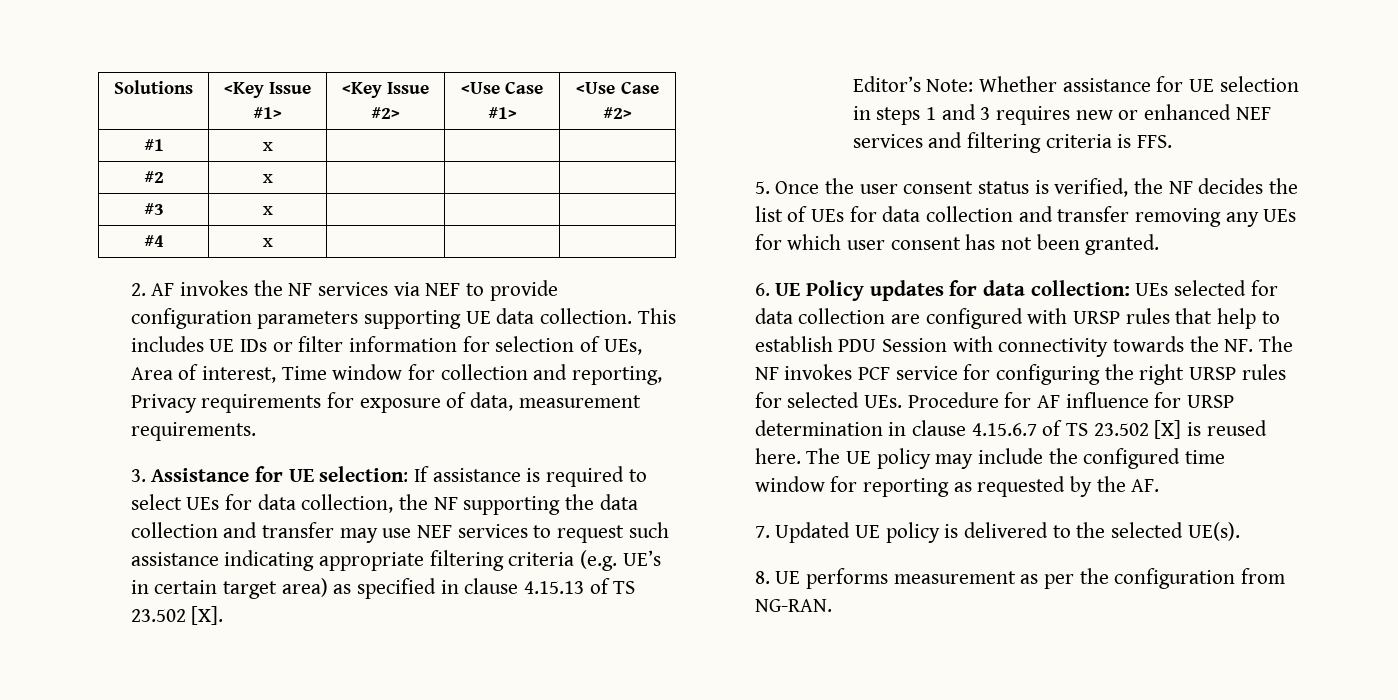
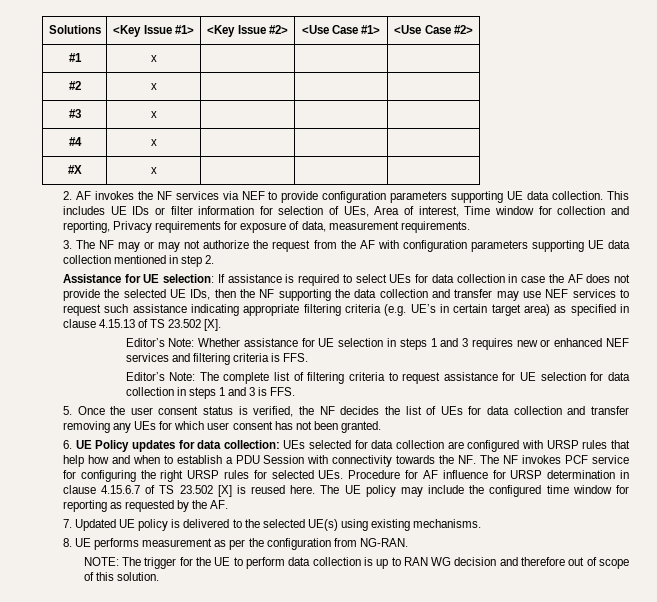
(273, 242) none -> [67,165,82,174] [150,167,157,174] // #X | x | | |
(146, 475) none -> [75,240,631,252] [62,255,215,267] The NF may or may not authorize the request from the AF with configuration parameters supporting UE data collection mentioned in step 2. //
[301,494,394,513] collection, -> [456,274,630,283] [62,289,236,301] collection in case the AF does not provide the selected UE IDs, then
(1173, 141) none -> [125,372,630,384] [125,387,296,399] // Editor’s Note: The complete list of filtering criteria to request assistance for UE selection for data collection in steps 1 and 3 is FFS.
(1257, 318) none -> [87,455,160,464] how and when
(833, 344) none -> [225,457,233,464] a
[1187,522,1240,541] UE(s). -> [307,519,482,531] UE(s) using existing mechanisms.
(832, 605) none -> [83,557,629,569] [83,572,159,581] // NOTE: The trigger for the UE to perform data collection is up to RAN WG decision and therefore out of scope of this solution.

